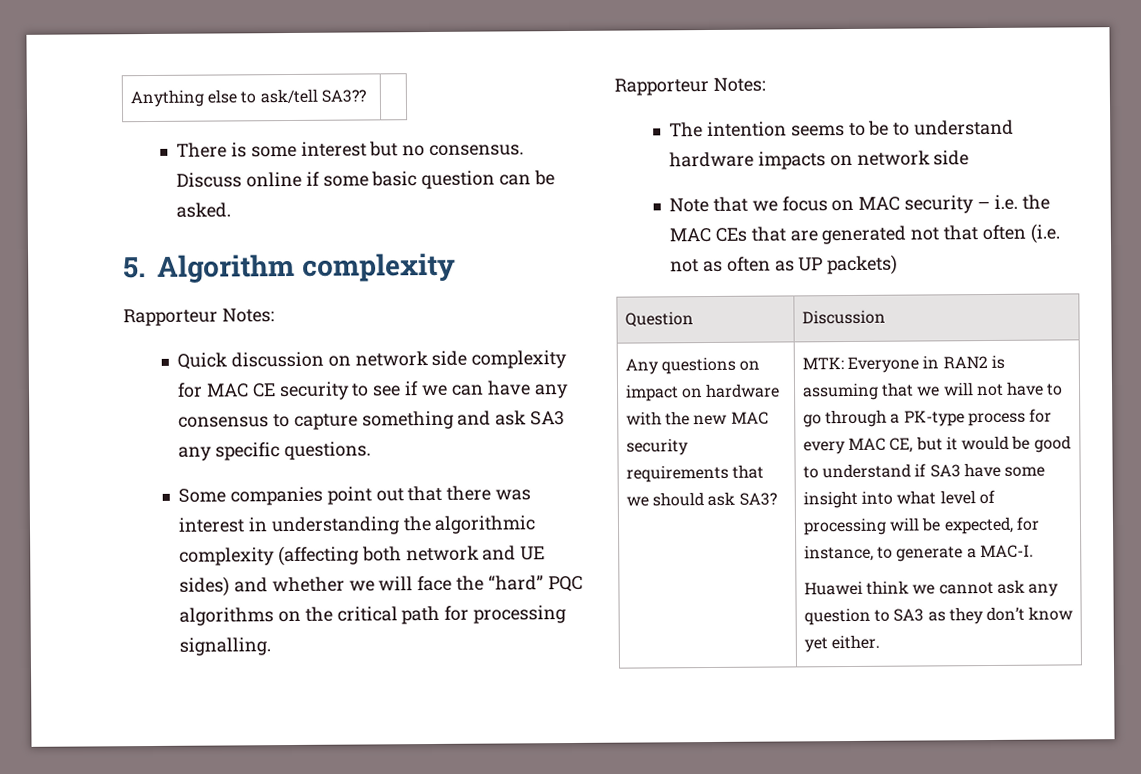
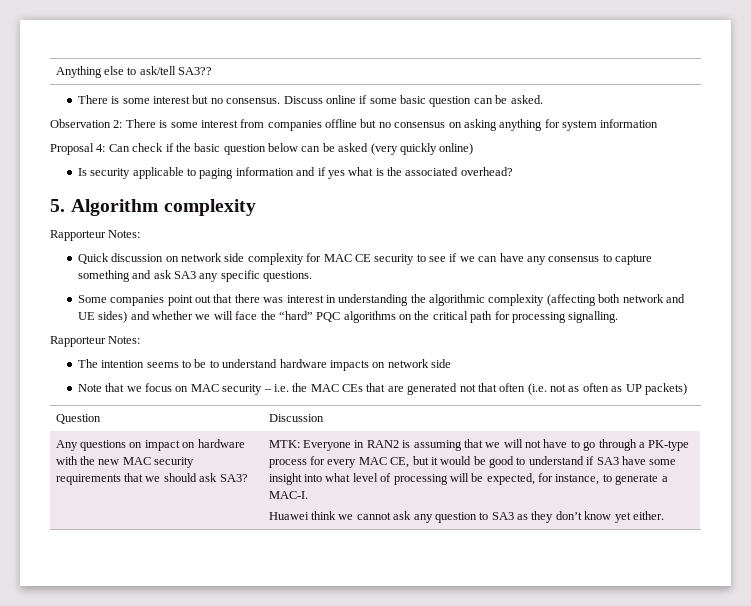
(231, 210) none -> [50,119,659,131] [50,143,474,155] [77,167,513,179] // Observation 2: There is some interest from companies offline but no consensus on asking anything for system information // Proposal 4: Can check if the basic question below can be asked (very quickly online) // Is security applicable to paging information and if yes what is the associated overhead?

